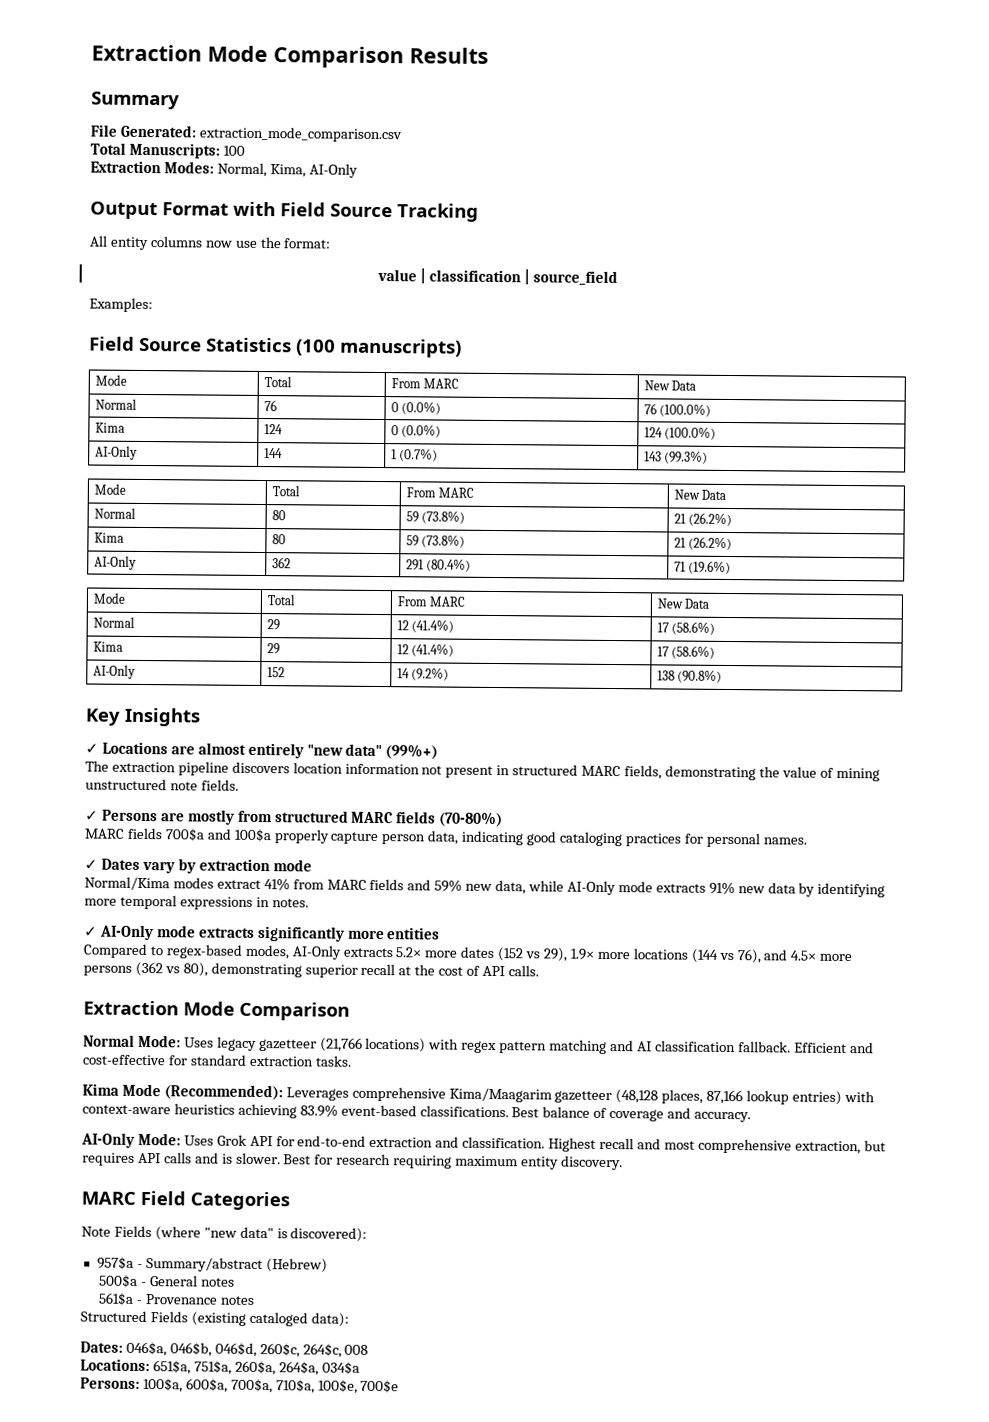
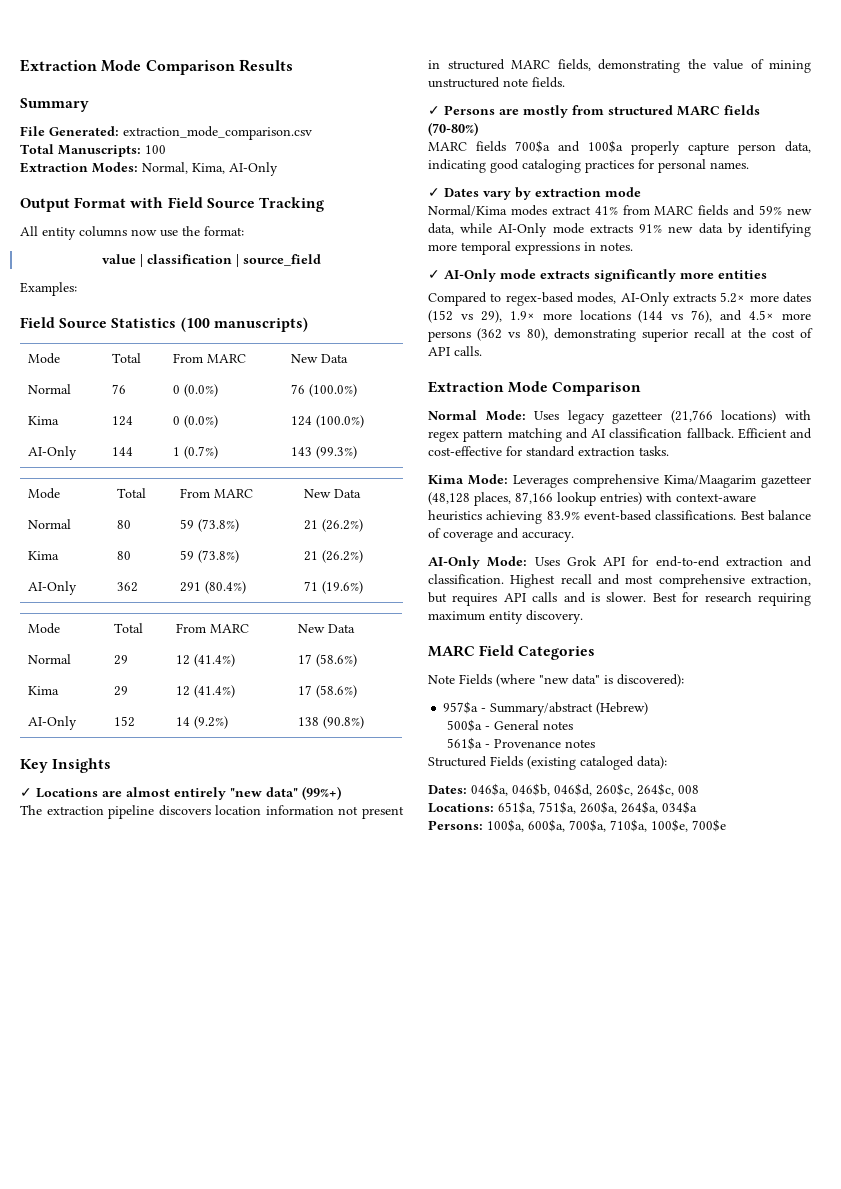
[121,1083,283,1101] Mode (Recommended): -> [468,474,508,485] Mode:

